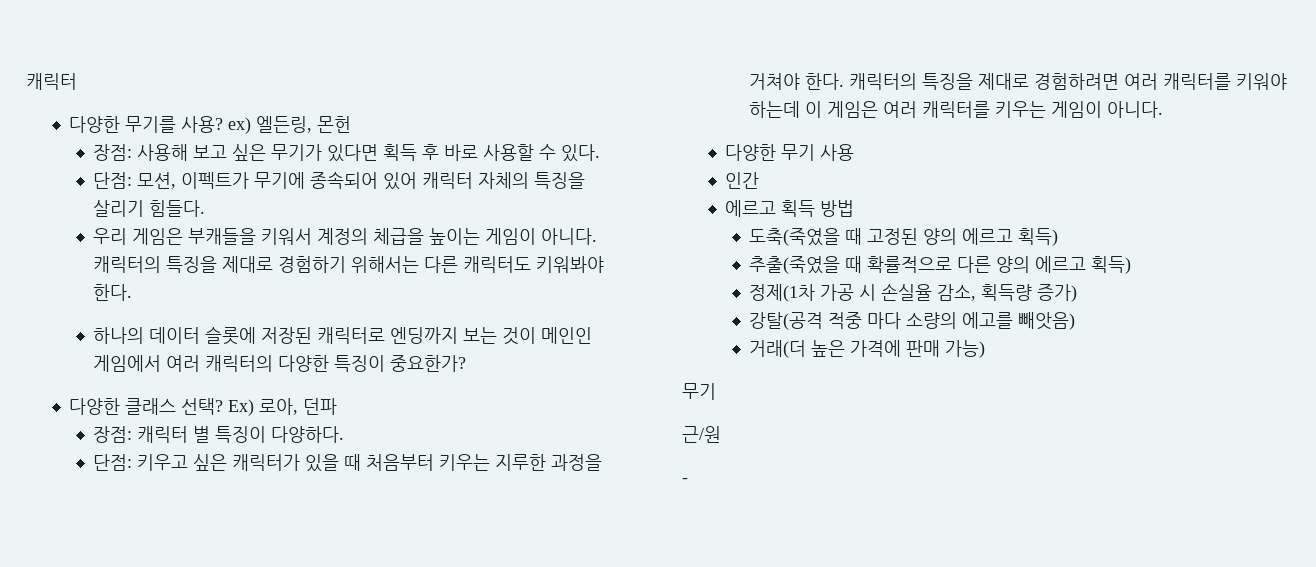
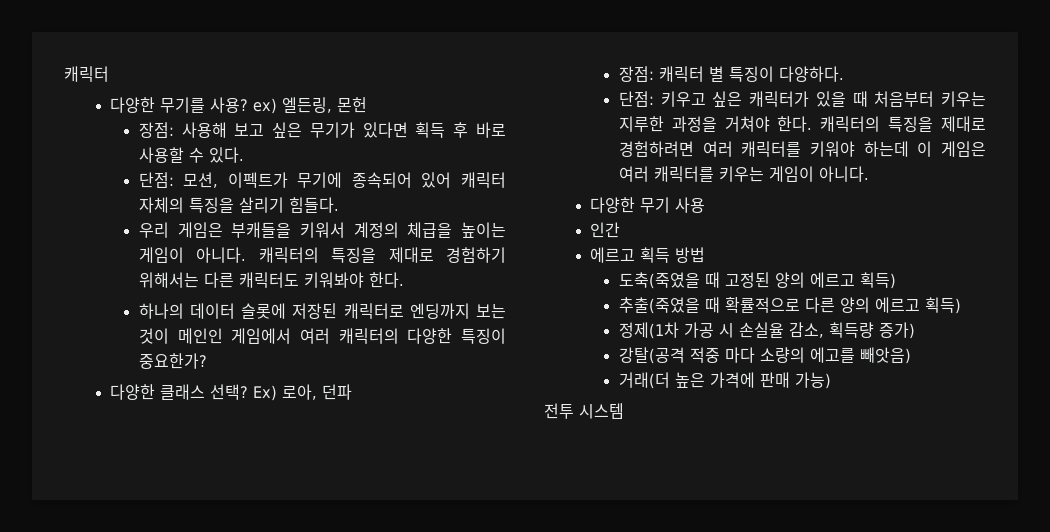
[682,383,716,400] [682,426,721,443] [682,478,688,483] 무기 // 근/원 // - -> [544,403,624,419] 전투 시스템

